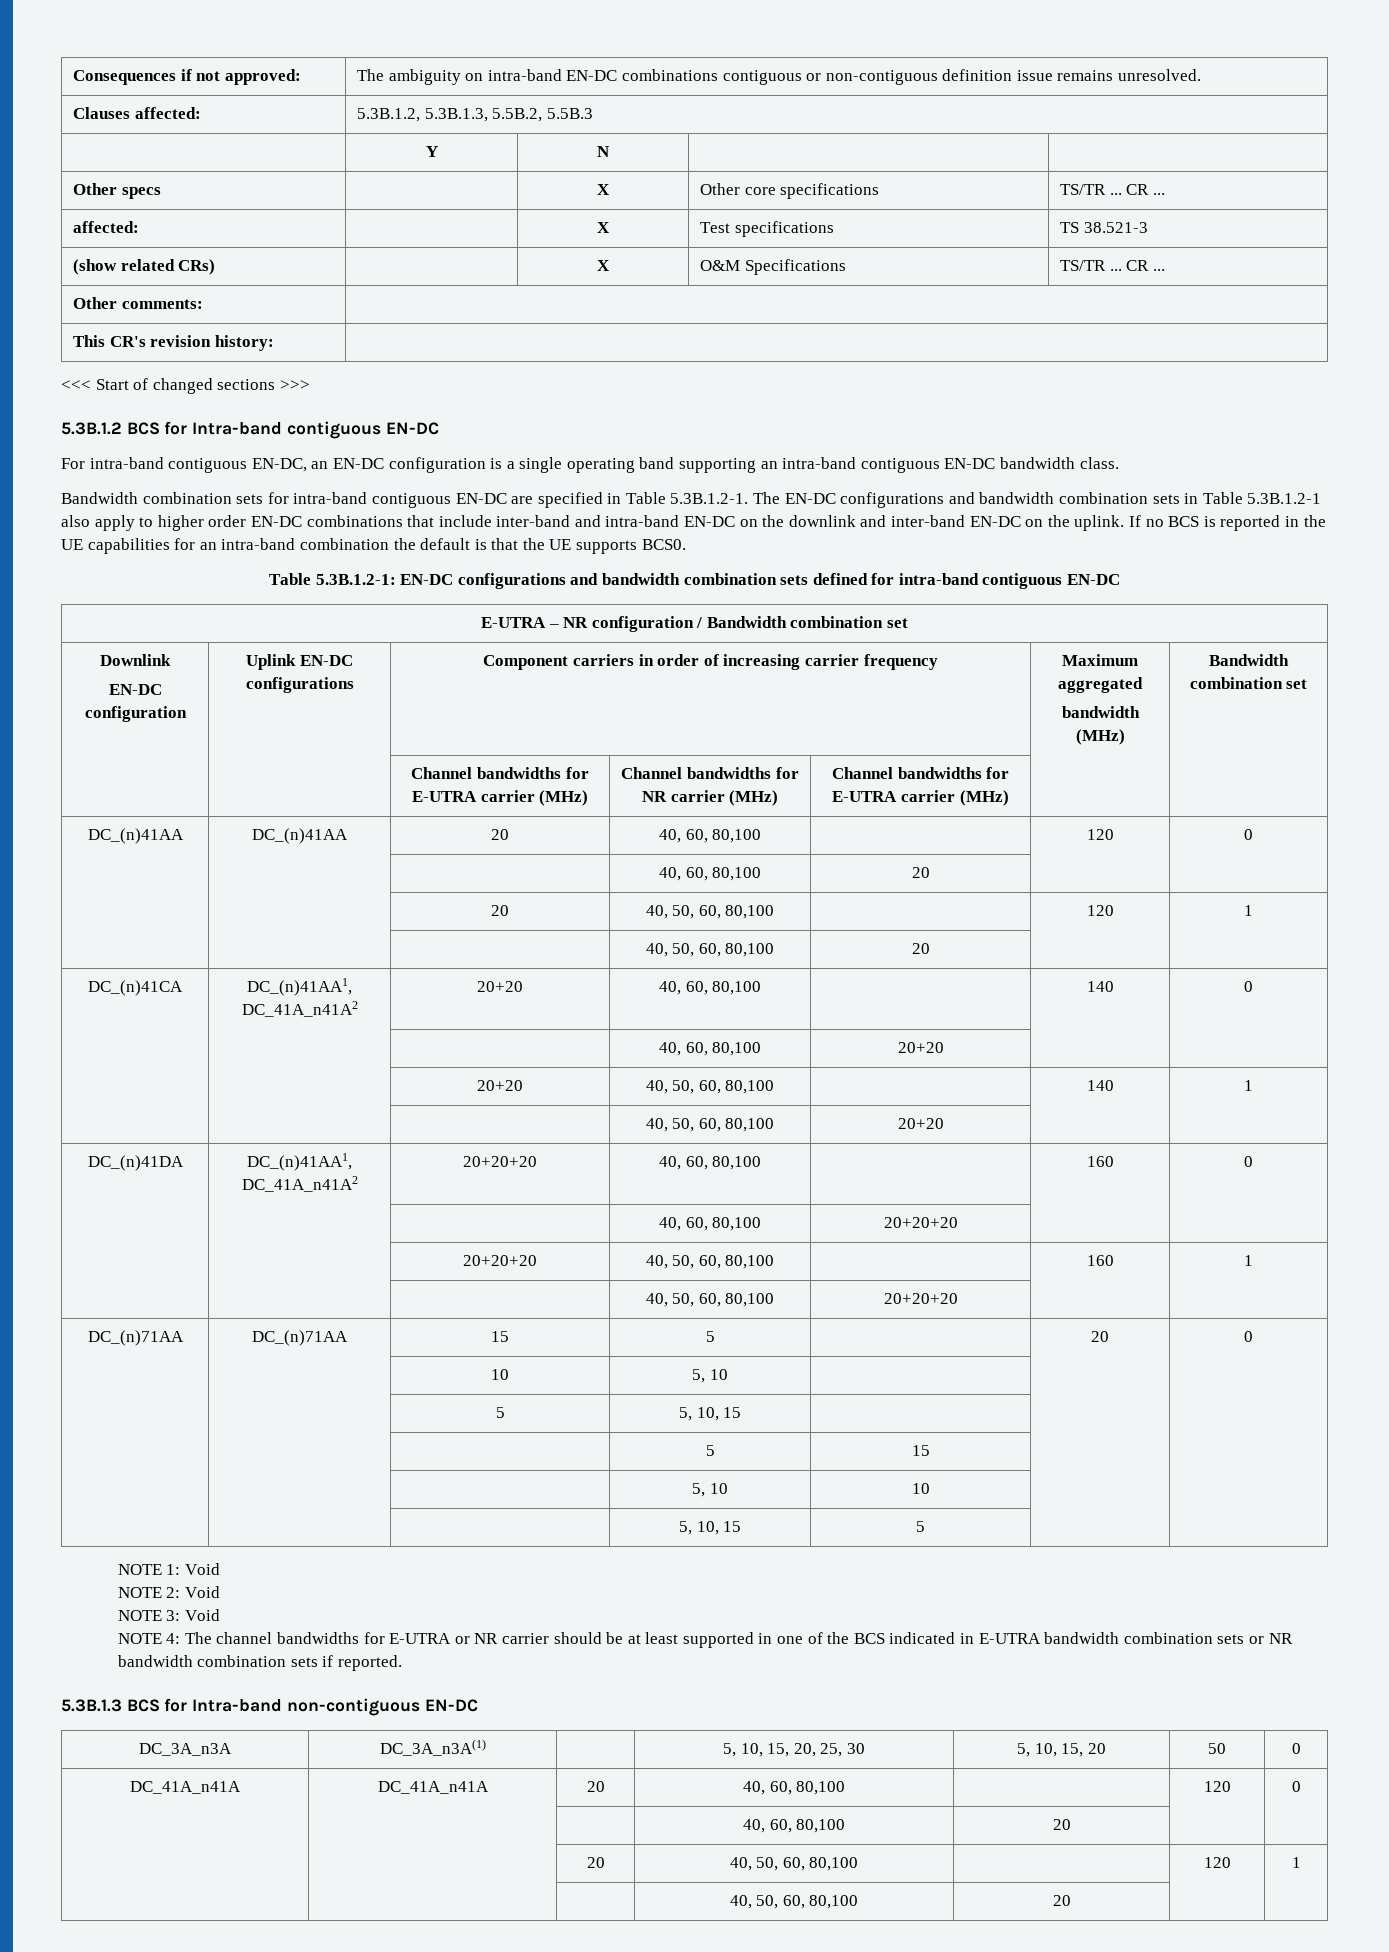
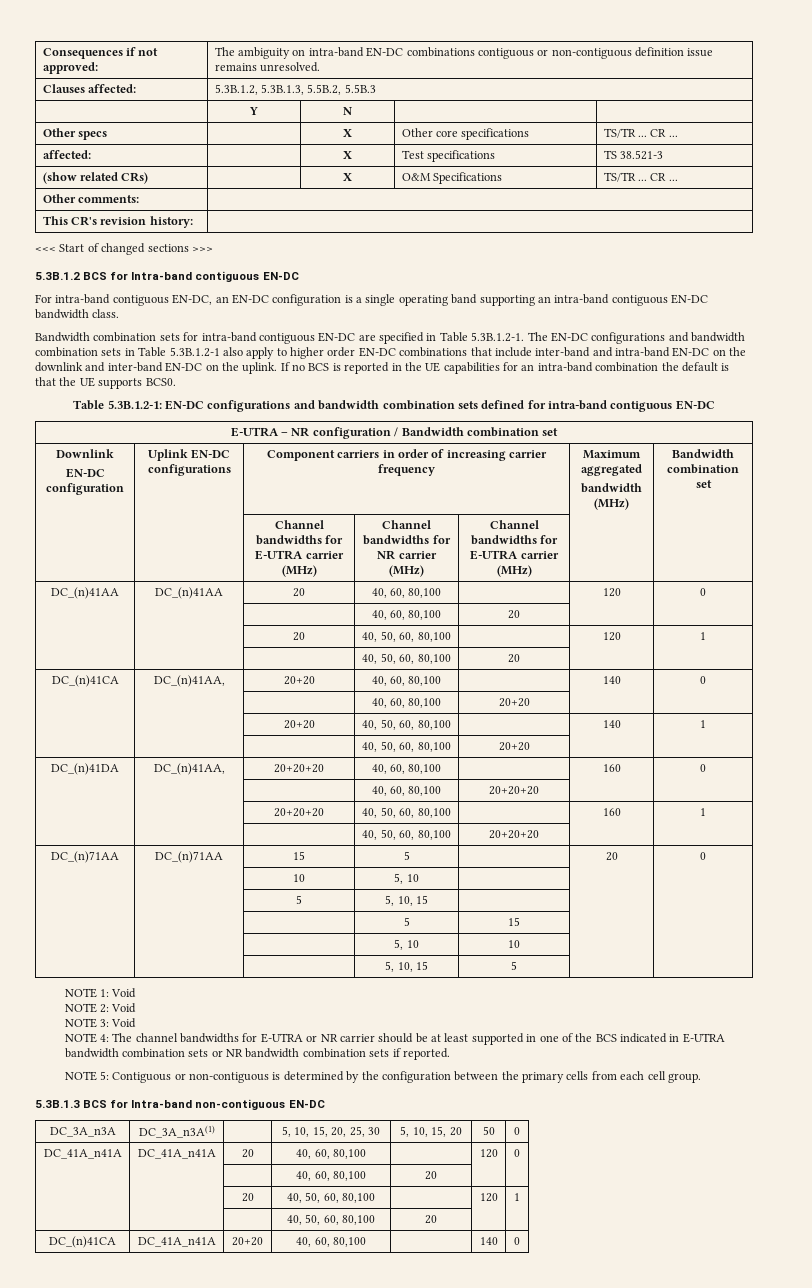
[247,978,352,996] [241,1001,358,1017] DC_(n)41AA1, DC_41A_n41A2 -> [153,675,225,687] DC_(n)41AA,
[247,1153,352,1171] [241,1176,358,1192] DC_(n)41AA1, DC_41A_n41A2 -> [153,763,225,775] DC_(n)41AA,
(402, 1663) none -> [64,1071,701,1083] // NOTE 5: Contiguous or non-contiguous is determined by the configuration between the primary cells from each cell group.
(1071, 1900) none -> [49,1236,116,1248] [137,1237,216,1247] [232,1237,263,1246] [296,1237,366,1247] [479,1237,498,1245] [514,1237,520,1245] // DC_(n)41CA | DC_41A_n41A | 20+20 | 40, 60, 80,100 | | 140 | 0

